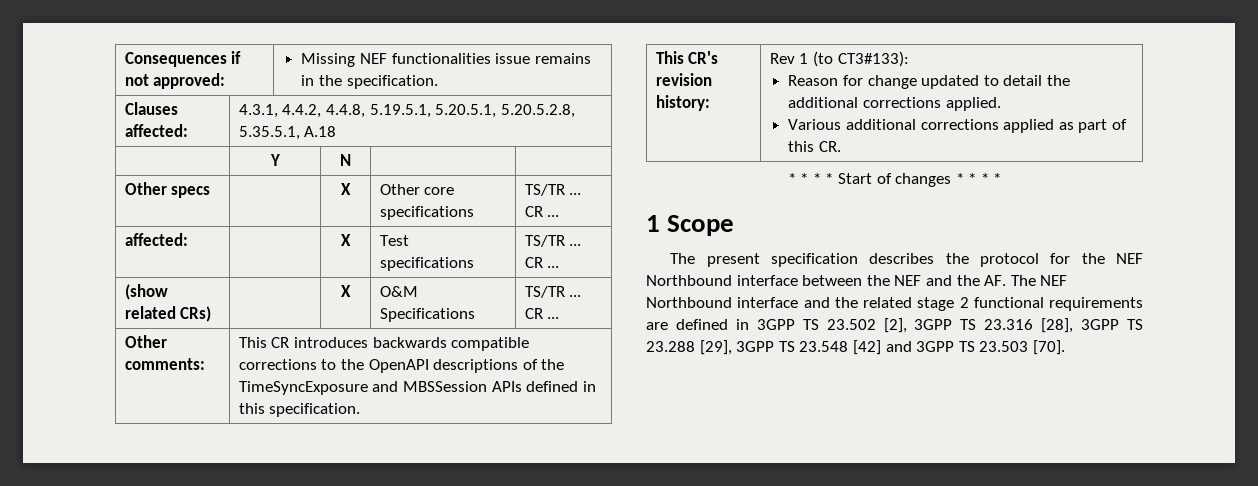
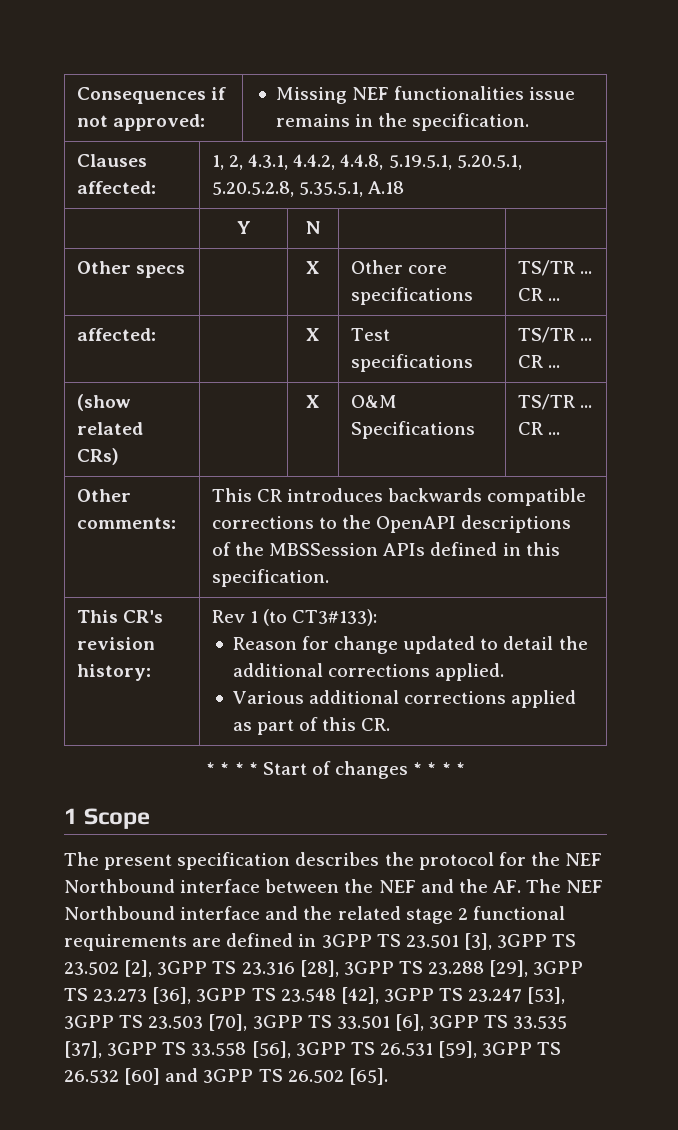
(188, 130) none -> [211,155,243,170] 1, 2,
[238,381,399,395] TimeSyncExposure and -> (264, 549) none
(819, 324) none -> [405,933,577,950] 23.501 [3], 3GPP TS
[799,340,881,355] 23.548 [42] -> [93,987,566,1004] [64,1014,568,1031] [64,1041,562,1058] [64,1068,161,1085] 23.273 [36], 3GPP TS 23.548 [42], 3GPP TS 23.247 [53], 3GPP TS 23.503 [70], 3GPP TS 33.501 [6], 3GPP TS 33.535 [37], 3GPP TS 33.558 [56], 3GPP TS 26.531 [59], 3GPP TS 26.532 [60]
[979,340,1065,355] 23.503 [70]. -> [287,1068,388,1085] 26.502 [65].

